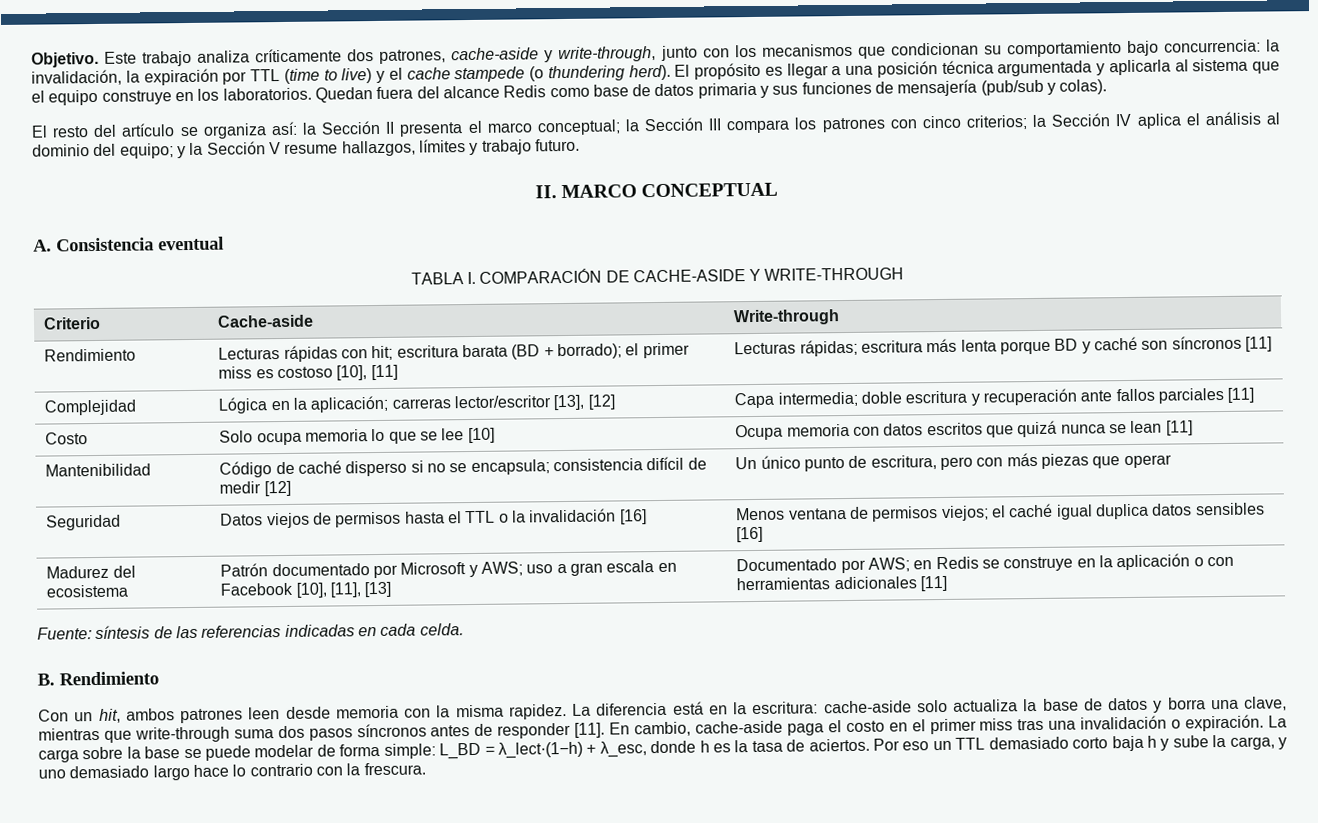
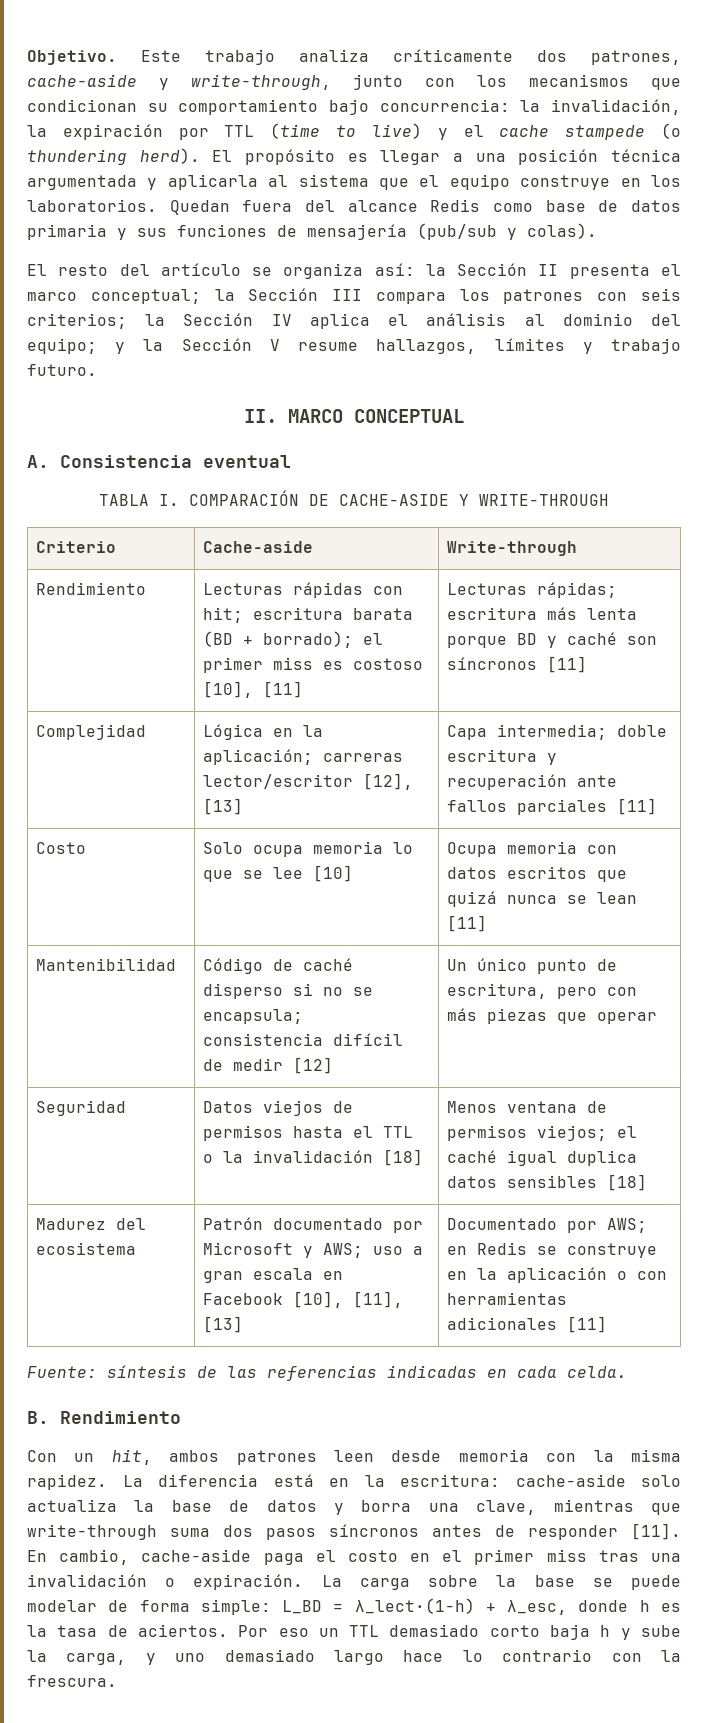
[921,115,961,129] cinco -> [641,288,681,301] seis
[553,394,615,411] [13], [12] -> [363,773,414,790] [203,798,244,815] [12], [13]
[619,509,647,525] [16] -> [383,1149,424,1166] [18]
[736,526,764,543] [16] -> [607,1174,648,1191] [18]

